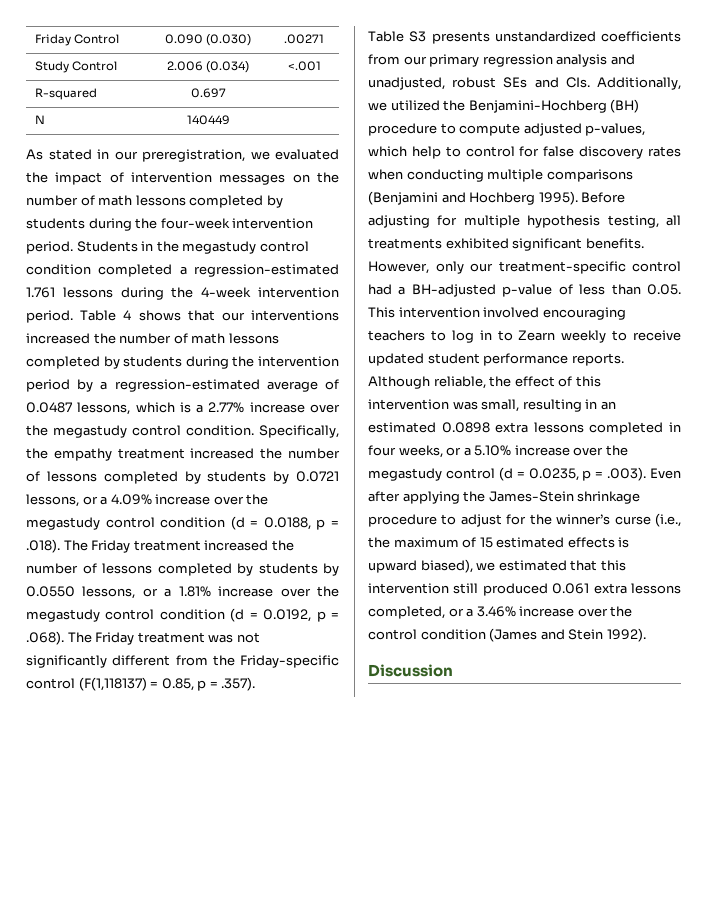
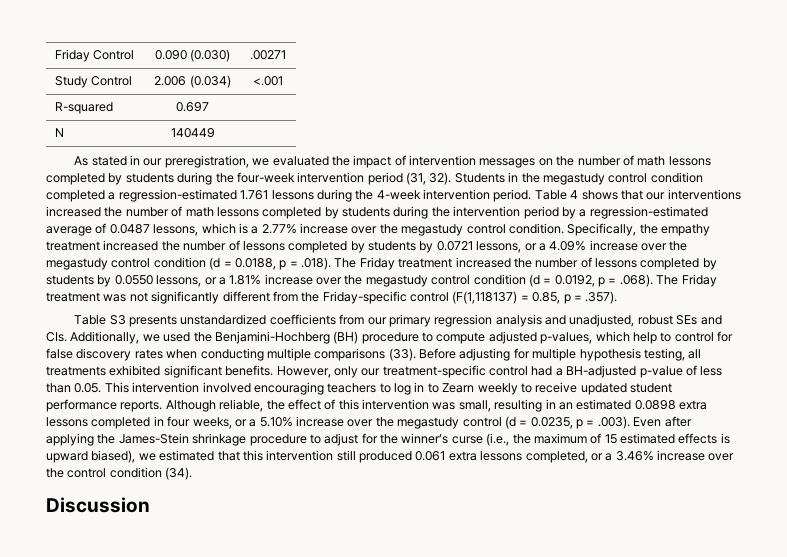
[26,241,73,254] period. -> [367,172,452,185] period (31, 32).
[390,100,440,111] utilized -> [163,332,191,342] used
[368,191,578,205] (Benjamini and Hochberg 1995). -> [388,348,416,361] (33).
[489,628,646,642] (James and Stein 1992). -> [165,467,193,480] (34).

